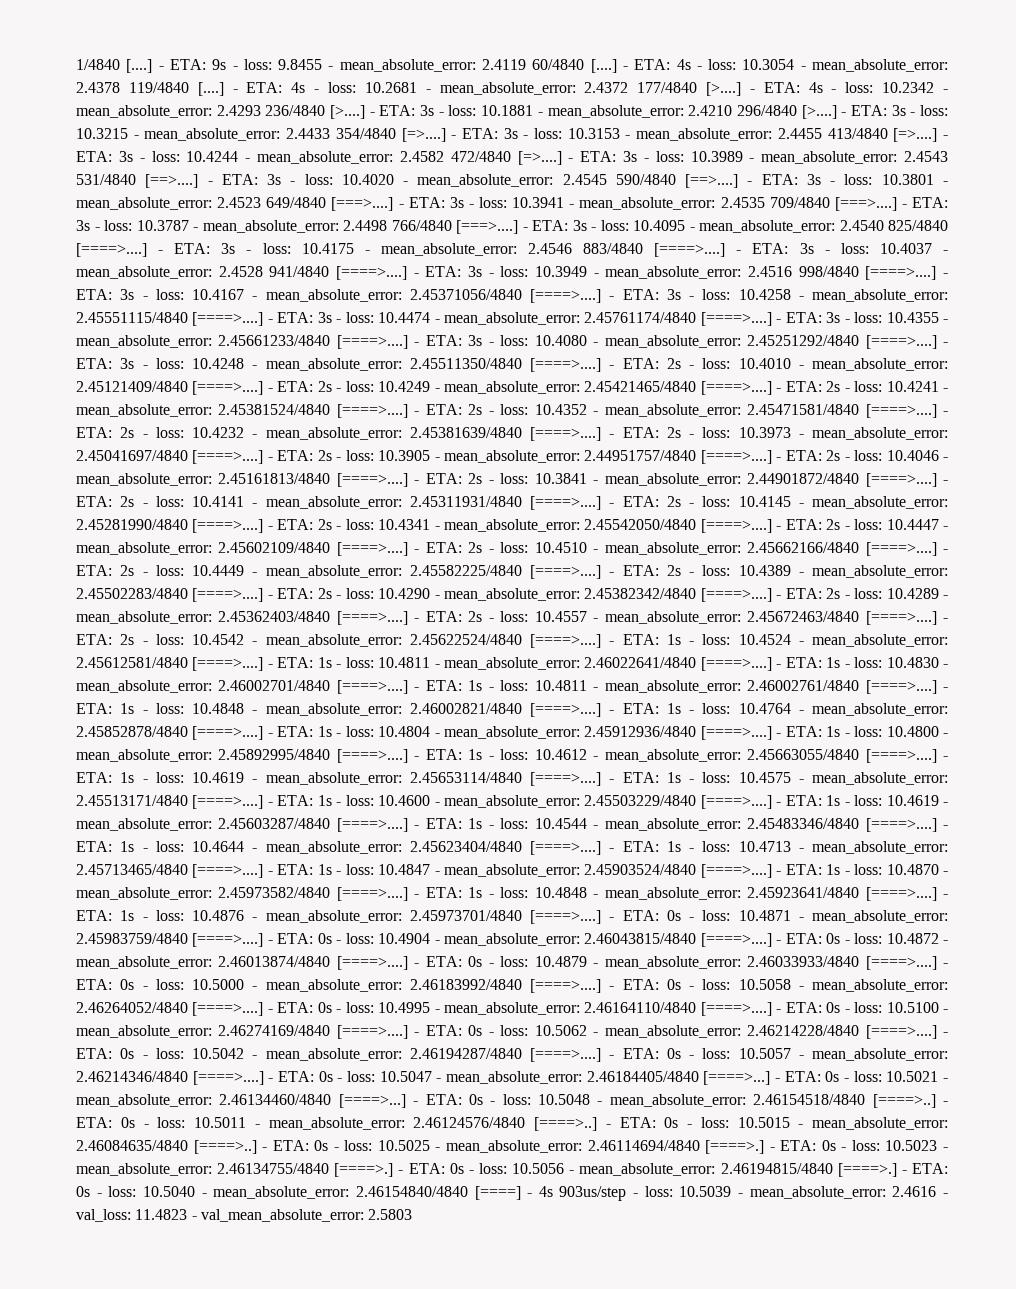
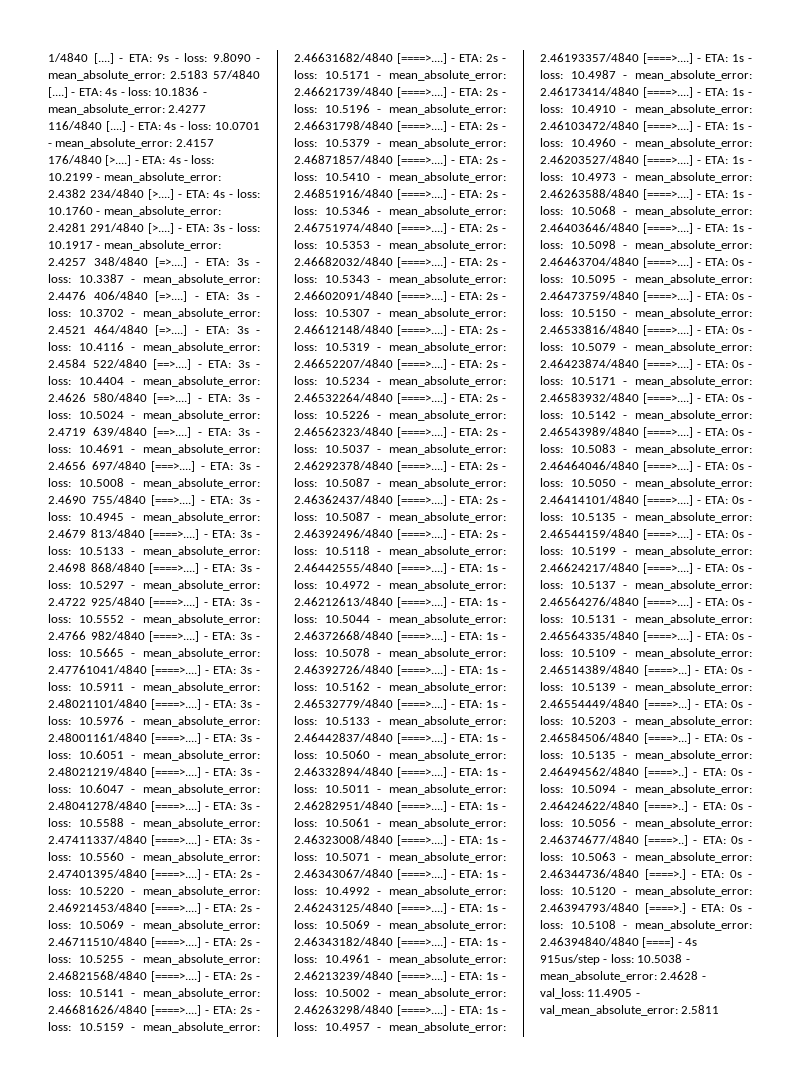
[278,59,948,73] [76,82,949,96] [76,105,949,119] [76,128,949,142] [76,151,949,165] [76,174,949,188] [76,197,948,211] [76,220,948,234] [76,243,948,257] [76,266,948,280] [76,289,948,303] [76,312,949,326] [76,335,948,349] [76,358,948,372] [76,381,949,395] [76,404,948,418] [76,427,948,441] [76,450,949,464] [76,473,948,487] [76,496,948,510] [76,519,949,533] [76,542,948,556] [76,565,948,579] [76,588,949,602] [76,611,948,625] [76,634,948,648] [76,657,949,671] [76,680,948,694] [76,703,948,717] [76,726,949,740] [76,749,948,763] [76,772,948,786] [76,795,949,809] [76,818,948,832] [76,841,948,855] [76,864,949,878] [76,887,948,901] [76,910,948,924] [76,933,949,947] [76,956,948,970] [76,979,948,993] [76,1002,949,1016] [76,1025,948,1039] [76,1048,948,1062] [76,1071,948,1085] [76,1094,948,1108] [76,1117,948,1131] [76,1140,948,1154] [76,1163,948,1177] [76,1186,468,1199] 9.8455 - mean_absolute_error: 2.4119 60/4840 [....] - ETA: 4s - loss: 10.3054 - mean_absolute_error: 2.4378 119/4840 [....] - ETA: 4s - loss: 10.2681 - mean_absolute_error: 2.4372 177/4840 [>....] - ETA: 4s - loss: 10.2342 - mean_absolute_error: 2.4293 236/4840 [>....] - ETA: 3s - loss: 10.1881 - mean_absolute_error: 2.4210 296/4840 [>....] - ETA: 3s - loss: 10.3215 - mean_absolute_error: 2.4433 354/4840 [=>....] - ETA: 3s - loss: 10.3153 - mean_absolute_error: 2.4455 413/4840 [=>....] - ETA: 3s - loss: 10.4244 - mean_absolute_error: 2.4582 472/4840 [=>....] - ETA: 3s - loss: 10.3989 - mean_absolute_error: 2.4543 531/4840 [==>....] - ETA: 3s - loss: 10.4020 - mean_absolute_error: 2.4545 590/4840 [==>....] - ETA: 3s - loss: 10.3801 - mean_absolute_error: 2.4523 649/4840 [===>....] - ETA: 3s - loss: 10.3941 - mean_absolute_error: 2.4535 709/4840 [===>....] - ETA: 3s - loss: 10.3787 - mean_absolute_error: 2.4498 766/4840 [===>....] - ETA: 3s - loss: 10.4095 - mean_absolute_error: 2.4540 825/4840 [====>....] - ETA: 3s - loss: 10.4175 - mean_absolute_error: 2.4546 883/4840 [====>....] - ETA: 3s - loss: 10.4037 - mean_absolute_error: 2.4528 941/4840 [====>....] - ETA: 3s - loss: 10.3949 - mean_absolute_error: 2.4516 998/4840 [====>....] - ETA: 3s - loss: 10.4167 - mean_absolute_error: 2.45371056/4840 [====>....] - ETA: 3s - loss: 10.4258 - mean_absolute_error: 2.45551115/4840 [====>....] - ETA: 3s - loss: 10.4474 - mean_absolute_error: 2.45761174/4840 [====>....] - ETA: 3s - loss: 10.4355 - mean_absolute_error: 2.45661233/4840 [====>....] - ETA: 3s - loss: 10.4080 - mean_absolute_error: 2.45251292/4840 [====>....] - ETA: 3s - loss: 10.4248 - mean_absolute_error: 2.45511350/4840 [====>....] - ETA: 2s - loss: 10.4010 - mean_absolute_error: 2.45121409/4840 [====>....] - ETA: 2s - loss: 10.4249 - mean_absolute_error: 2.45421465/4840 [====>....] - ETA: 2s - loss: 10.4241 - mean_absolute_error: 2.45381524/4840 [====>....] - ETA: 2s - loss: 10.4352 - mean_absolute_error: 2.45471581/4840 [====>....] - ETA: 2s - loss: 10.4232 - mean_absolute_error: 2.45381639/4840 [====>....] - ETA: 2s - loss: 10.3973 - mean_absolute_error: 2.45041697/4840 [====>....] - ETA: 2s - loss: 10.3905 - mean_absolute_error: 2.44951757/4840 [====>....] - ETA: 2s - loss: 10.4046 - mean_absolute_error: 2.45161813/4840 [====>....] - ETA: 2s - loss: 10.3841 - mean_absolute_error: 2.44901872/4840 [====>....] - ETA: 2s - loss: 10.4141 - mean_absolute_error: 2.45311931/4840 [====>....] - ETA: 2s - loss: 10.4145 - mean_absolute_error: 2.45281990/4840 [====>....] - ETA: 2s - loss: 10.4341 - mean_absolute_error: 2.45542050/4840 [====>....] - ETA: 2s - loss: 10.4447 - mean_absolute_error: 2.45602109/4840 [====>....] - ETA: 2s - loss: 10.4510 - mean_absolute_error: 2.45662166/4840 [====>....] - ETA: 2s - loss: 10.4449 - mean_absolute_error: 2.45582225/4840 [====>....] - ETA: 2s - loss: 10.4389 - mean_absolute_error: 2.45502283/4840 [====>....] - ETA: 2s - loss: 10.4290 - mean_absolute_error: 2.45382342/4840 [====>....] - ETA: 2s - loss: 10.4289 - mean_absolute_error: 2.45362403/4840 [====>....] - ETA: 2s - loss: 10.4557 - mean_absolute_error: 2.45672463/4840 [====>....] - ETA: 2s - loss: 10.4542 - mean_absolute_error: 2.45622524/4840 [====>....] - ETA: 1s - loss: 10.4524 - mean_absolute_error: 2.45612581/4840 [====>....] - ETA: 1s - loss: 10.4811 - mean_absolute_error: 2.46022641/4840 [====>....] - ETA: 1s - loss: 10.4830 - mean_absolute_error: 2.46002701/4840 [====>....] - ETA: 1s - loss: 10.4811 - mean_absolute_error: 2.46002761/4840 [====>....] - ETA: 1s - loss: 10.4848 - mean_absolute_error: 2.46002821/4840 [====>....] - ETA: 1s - loss: 10.4764 - mean_absolute_error: 2.45852878/4840 [====>....] - ETA: 1s - loss: 10.4804 - mean_absolute_error: 2.45912936/4840 [====>....] - ETA: 1s - loss: 10.4800 - mean_absolute_error: 2.45892995/4840 [====>....] - ETA: 1s - loss: 10.4612 - mean_absolute_error: 2.45663055/4840 [====>....] - ETA: 1s - loss: 10.4619 - mean_absolute_error: 2.45653114/4840 [====>....] - ETA: 1s - loss: 10.4575 - mean_absolute_error: 2.45513171/4840 [====>....] - ETA: 1s - loss: 10.4600 - mean_absolute_error: 2.45503229/4840 [====>....] - ETA: 1s - loss: 10.4619 - mean_absolute_error: 2.45603287/4840 [====>....] - ETA: 1s - loss: 10.4544 - mean_absolute_error: 2.45483346/4840 [====>....] - ETA: 1s - loss: 10.4644 - mean_absolute_error: 2.45623404/4840 [====>....] - ETA: 1s - loss: 10.4713 - mean_absolute_error: 2.45713465/4840 [====>....] - ETA: 1s - loss: 10.4847 - mean_absolute_error: 2.45903524/4840 [====>....] - ETA: 1s - loss: 10.4870 - mean_absolute_error: 2.45973582/4840 [====>....] - ETA: 1s - loss: 10.4848 - mean_absolute_error: 2.45923641/4840 [====>....] - ETA: 1s - loss: 10.4876 - mean_absolute_error: 2.45973701/4840 [====>....] - ETA: 0s - loss: 10.4871 - mean_absolute_error: 2.45983759/4840 [====>....] - ETA: 0s - loss: 10.4904 - mean_absolute_error: 2.46043815/4840 [====>....] - ETA: 0s - loss: 10.4872 - mean_absolute_error: 2.46013874/4840 [====>....] - ETA: 0s - loss: 10.4879 - mean_absolute_error: 2.46033933/4840 [====>....] - ETA: 0s - loss: 10.5000 - mean_absolute_error: 2.46183992/4840 [====>....] - ETA: 0s - loss: 10.5058 - mean_absolute_error: 2.46264052/4840 [====>....] - ETA: 0s - loss: 10.4995 - mean_absolute_error: 2.46164110/4840 [====>....] - ETA: 0s - loss: 10.5100 - mean_absolute_error: 2.46274169/4840 [====>....] - ETA: 0s - loss: 10.5062 - mean_absolute_error: 2.46214228/4840 [====>....] - ETA: 0s - loss: 10.5042 - mean_absolute_error: 2.46194287/4840 [====>....] - ETA: 0s - loss: 10.5057 - mean_absolute_error: 2.46214346/4840 [====>....] - ETA: 0s - loss: 10.5047 - mean_absolute_error: 2.46184405/4840 [====>...] - ETA: 0s - loss: 10.5021 - mean_absolute_error: 2.46134460/4840 [====>...] - ETA: 0s - loss: 10.5048 - mean_absolute_error: 2.46154518/4840 [====>..] - ETA: 0s - loss: 10.5011 - mean_absolute_error: 2.46124576/4840 [====>..] - ETA: 0s - loss: 10.5015 - mean_absolute_error: 2.46084635/4840 [====>..] - ETA: 0s - loss: 10.5025 - mean_absolute_error: 2.46114694/4840 [====>.] - ETA: 0s - loss: 10.5023 - mean_absolute_error: 2.46134755/4840 [====>.] - ETA: 0s - loss: 10.5056 - mean_absolute_error: 2.46194815/4840 [====>.] - ETA: 0s - loss: 10.5040 - mean_absolute_error: 2.46154840/4840 -> [212,53,260,62] [48,70,260,81] [48,87,207,98] [48,104,207,115] [48,121,260,132] [48,138,214,149] [48,155,215,166] [48,172,221,183] [48,189,260,200] [48,206,221,217] [48,223,260,234] [48,240,221,251] [48,257,260,268] [48,274,260,285] [48,291,260,302] [48,308,260,319] [48,325,260,336] [48,342,260,353] [48,359,260,370] [48,376,260,387] [48,393,260,404] [48,410,260,421] [48,427,260,438] [48,444,260,455] [48,461,260,472] [48,478,260,489] [48,495,260,506] [48,512,260,523] [48,529,260,540] [48,546,260,557] [48,563,260,574] [48,580,260,591] [48,597,260,608] [48,614,260,625] [48,631,260,642] [48,648,260,659] [48,665,260,676] [48,682,260,693] [48,699,260,710] [48,716,260,727] [48,733,260,744] [48,750,260,761] [48,767,260,778] [48,784,260,795] [48,801,260,812] [48,818,260,829] [48,835,260,846] [48,852,260,863] [48,869,260,880] [48,886,260,897] [48,903,260,914] [48,920,260,931] [48,937,260,948] [48,954,260,965] [48,971,260,982] [48,988,260,999] [48,1005,260,1016] [48,1022,260,1033] [294,53,506,64] [294,70,506,81] [294,87,506,98] [294,104,506,115] [294,121,506,132] [294,138,506,149] [294,155,506,166] [294,172,506,183] [294,189,506,200] [294,206,506,217] [294,223,506,234] [294,240,506,251] [294,257,506,268] [294,274,506,285] [294,291,506,302] [294,308,506,319] [294,325,506,336] [294,342,506,353] [294,359,506,370] [294,376,506,387] [294,393,506,404] [294,410,506,421] [294,427,506,438] [294,444,506,455] [294,461,506,472] [294,478,506,489] [294,495,506,506] [294,512,506,523] [294,529,506,540] [294,546,506,557] [294,563,506,574] [294,580,506,591] [294,597,506,608] [294,614,506,625] [294,631,506,642] [294,648,506,659] [294,665,506,676] [294,682,506,693] [294,699,506,710] [294,716,506,727] [294,733,506,744] [294,750,506,761] [294,767,506,778] [294,784,506,795] [294,801,506,812] [294,818,506,829] [294,835,506,846] [294,852,506,863] [294,869,506,880] [294,886,506,897] [294,903,506,914] [294,920,506,931] [294,937,506,948] [294,954,506,965] [294,971,506,982] [294,988,506,999] [294,1005,506,1016] [294,1022,506,1033] [540,53,752,64] [540,70,752,81] [540,87,752,98] [540,104,752,115] [540,121,752,132] [540,138,752,149] [540,155,752,166] [540,172,752,183] [540,189,752,200] [540,206,752,217] [540,223,752,234] [540,240,752,251] [540,257,752,268] [540,274,752,285] [540,291,752,302] [540,308,752,319] [540,325,752,336] [540,342,752,353] [540,359,752,370] [540,376,752,387] [540,393,752,404] [540,410,752,421] [540,427,752,438] [540,444,752,455] [540,461,752,472] [540,478,752,489] [540,495,752,506] [540,512,752,523] [540,529,752,540] [540,546,752,557] [540,563,752,574] [540,580,752,591] [540,597,752,608] [540,614,752,625] [540,631,752,642] [540,648,752,659] [540,665,752,676] [540,682,752,693] [540,699,752,710] [540,716,752,727] [540,733,752,744] [540,750,752,761] [540,767,752,778] [540,784,752,795] [540,801,752,812] [540,818,752,829] [540,835,752,846] [540,852,752,863] [540,869,752,880] [540,886,752,897] [540,903,752,914] [540,920,752,931] [540,937,639,946] 9.8090 - mean_absolute_error: 2.5183 57/4840 [....] - ETA: 4s - loss: 10.1836 - mean_absolute_error: 2.4277 116/4840 [....] - ETA: 4s - loss: 10.0701 - mean_absolute_error: 2.4157 176/4840 [>....] - ETA: 4s - loss: 10.2199 - mean_absolute_error: 2.4382 234/4840 [>....] - ETA: 4s - loss: 10.1760 - mean_absolute_error: 2.4281 291/4840 [>....] - ETA: 3s - loss: 10.1917 - mean_absolute_error: 2.4257 348/4840 [=>....] - ETA: 3s - loss: 10.3387 - mean_absolute_error: 2.4476 406/4840 [=>....] - ETA: 3s - loss: 10.3702 - mean_absolute_error: 2.4521 464/4840 [=>....] - ETA: 3s - loss: 10.4116 - mean_absolute_error: 2.4584 522/4840 [==>....] - ETA: 3s - loss: 10.4404 - mean_absolute_error: 2.4626 580/4840 [==>....] - ETA: 3s - loss: 10.5024 - mean_absolute_error: 2.4719 639/4840 [==>....] - ETA: 3s - loss: 10.4691 - mean_absolute_error: 2.4656 697/4840 [===>....] - ETA: 3s - loss: 10.5008 - mean_absolute_error: 2.4690 755/4840 [===>....] - ETA: 3s - loss: 10.4945 - mean_absolute_error: 2.4679 813/4840 [====>....] - ETA: 3s - loss: 10.5133 - mean_absolute_error: 2.4698 868/4840 [====>....] - ETA: 3s - loss: 10.5297 - mean_absolute_error: 2.4722 925/4840 [====>....] - ETA: 3s - loss: 10.5552 - mean_absolute_error: 2.4766 982/4840 [====>....] - ETA: 3s - loss: 10.5665 - mean_absolute_error: 2.47761041/4840 [====>....] - ETA: 3s - loss: 10.5911 - mean_absolute_error: 2.48021101/4840 [====>....] - ETA: 3s - loss: 10.5976 - mean_absolute_error: 2.48001161/4840 [====>....] - ETA: 3s - loss: 10.6051 - mean_absolute_error: 2.48021219/4840 [====>....] - ETA: 3s - loss: 10.6047 - mean_absolute_error: 2.48041278/4840 [====>....] - ETA: 3s - loss: 10.5588 - mean_absolute_error: 2.47411337/4840 [====>....] - ETA: 3s - loss: 10.5560 - mean_absolute_error: 2.47401395/4840 [====>....] - ETA: 2s - loss: 10.5220 - mean_absolute_error: 2.46921453/4840 [====>....] - ETA: 2s - loss: 10.5069 - mean_absolute_error: 2.46711510/4840 [====>....] - ETA: 2s - loss: 10.5255 - mean_absolute_error: 2.46821568/4840 [====>....] - ETA: 2s - loss: 10.5141 - mean_absolute_error: 2.46681626/4840 [====>....] - ETA: 2s - loss: 10.5159 - mean_absolute_error: 2.46631682/4840 [====>....] - ETA: 2s - loss: 10.5171 - mean_absolute_error: 2.46621739/4840 [====>....] - ETA: 2s - loss: 10.5196 - mean_absolute_error: 2.46631798/4840 [====>....] - ETA: 2s - loss: 10.5379 - mean_absolute_error: 2.46871857/4840 [====>....] - ETA: 2s - loss: 10.5410 - mean_absolute_error: 2.46851916/4840 [====>....] - ETA: 2s - loss: 10.5346 - mean_absolute_error: 2.46751974/4840 [====>....] - ETA: 2s - loss: 10.5353 - mean_absolute_error: 2.46682032/4840 [====>....] - ETA: 2s - loss: 10.5343 - mean_absolute_error: 2.46602091/4840 [====>....] - ETA: 2s - loss: 10.5307 - mean_absolute_error: 2.46612148/4840 [====>....] - ETA: 2s - loss: 10.5319 - mean_absolute_error: 2.46652207/4840 [====>....] - ETA: 2s - loss: 10.5234 - mean_absolute_error: 2.46532264/4840 [====>....] - ETA: 2s - loss: 10.5226 - mean_absolute_error: 2.46562323/4840 [====>....] - ETA: 2s - loss: 10.5037 - mean_absolute_error: 2.46292378/4840 [====>....] - ETA: 2s - loss: 10.5087 - mean_absolute_error: 2.46362437/4840 [====>....] - ETA: 2s - loss: 10.5087 - mean_absolute_error: 2.46392496/4840 [====>....] - ETA: 2s - loss: 10.5118 - mean_absolute_error: 2.46442555/4840 [====>....] - ETA: 1s - loss: 10.4972 - mean_absolute_error: 2.46212613/4840 [====>....] - ETA: 1s - loss: 10.5044 - mean_absolute_error: 2.46372668/4840 [====>....] - ETA: 1s - loss: 10.5078 - mean_absolute_error: 2.46392726/4840 [====>....] - ETA: 1s - loss: 10.5162 - mean_absolute_error: 2.46532779/4840 [====>....] - ETA: 1s - loss: 10.5133 - mean_absolute_error: 2.46442837/4840 [====>....] - ETA: 1s - loss: 10.5060 - mean_absolute_error: 2.46332894/4840 [====>....] - ETA: 1s - loss: 10.5011 - mean_absolute_error: 2.46282951/4840 [====>....] - ETA: 1s - loss: 10.5061 - mean_absolute_error: 2.46323008/4840 [====>....] - ETA: 1s - loss: 10.5071 - mean_absolute_error: 2.46343067/4840 [====>....] - ETA: 1s - loss: 10.4992 - mean_absolute_error: 2.46243125/4840 [====>....] - ETA: 1s - loss: 10.5069 - mean_absolute_error: 2.46343182/4840 [====>....] - ETA: 1s - loss: 10.4961 - mean_absolute_error: 2.46213239/4840 [====>....] - ETA: 1s - loss: 10.5002 - mean_absolute_error: 2.46263298/4840 [====>....] - ETA: 1s - loss: 10.4957 - mean_absolute_error: 2.46193357/4840 [====>....] - ETA: 1s - loss: 10.4987 - mean_absolute_error: 2.46173414/4840 [====>....] - ETA: 1s - loss: 10.4910 - mean_absolute_error: 2.46103472/4840 [====>....] - ETA: 1s - loss: 10.4960 - mean_absolute_error: 2.46203527/4840 [====>....] - ETA: 1s - loss: 10.4973 - mean_absolute_error: 2.46263588/4840 [====>....] - ETA: 1s - loss: 10.5068 - mean_absolute_error: 2.46403646/4840 [====>....] - ETA: 1s - loss: 10.5098 - mean_absolute_error: 2.46463704/4840 [====>....] - ETA: 0s - loss: 10.5095 - mean_absolute_error: 2.46473759/4840 [====>....] - ETA: 0s - loss: 10.5150 - mean_absolute_error: 2.46533816/4840 [====>....] - ETA: 0s - loss: 10.5079 - mean_absolute_error: 2.46423874/4840 [====>....] - ETA: 0s - loss: 10.5171 - mean_absolute_error: 2.46583932/4840 [====>....] - ETA: 0s - loss: 10.5142 - mean_absolute_error: 2.46543989/4840 [====>....] - ETA: 0s - loss: 10.5083 - mean_absolute_error: 2.46464046/4840 [====>....] - ETA: 0s - loss: 10.5050 - mean_absolute_error: 2.46414101/4840 [====>....] - ETA: 0s - loss: 10.5135 - mean_absolute_error: 2.46544159/4840 [====>....] - ETA: 0s - loss: 10.5199 - mean_absolute_error: 2.46624217/4840 [====>....] - ETA: 0s - loss: 10.5137 - mean_absolute_error: 2.46564276/4840 [====>....] - ETA: 0s - loss: 10.5131 - mean_absolute_error: 2.46564335/4840 [====>....] - ETA: 0s - loss: 10.5109 - mean_absolute_error: 2.46514389/4840 [====>...] - ETA: 0s - loss: 10.5139 - mean_absolute_error: 2.46554449/4840 [====>...] - ETA: 0s - loss: 10.5203 - mean_absolute_error: 2.46584506/4840 [====>...] - ETA: 0s - loss: 10.5135 - mean_absolute_error: 2.46494562/4840 [====>..] - ETA: 0s - loss: 10.5094 - mean_absolute_error: 2.46424622/4840 [====>..] - ETA: 0s - loss: 10.5056 - mean_absolute_error: 2.46374677/4840 [====>..] - ETA: 0s - loss: 10.5063 - mean_absolute_error: 2.46344736/4840 [====>.] - ETA: 0s - loss: 10.5120 - mean_absolute_error: 2.46394793/4840 [====>.] - ETA: 0s - loss: 10.5108 - mean_absolute_error: 2.46394840/4840
[559,1186,937,1201] 903us/step - loss: 10.5039 - mean_absolute_error: 2.4616 -> [540,954,690,965] [540,971,699,982] 915us/step - loss: 10.5038 - mean_absolute_error: 2.4628
[135,1209,188,1220] 11.4823 -> [587,989,633,997] 11.4905
[368,1209,413,1220] 2.5803 -> [681,1005,720,1014] 2.5811

